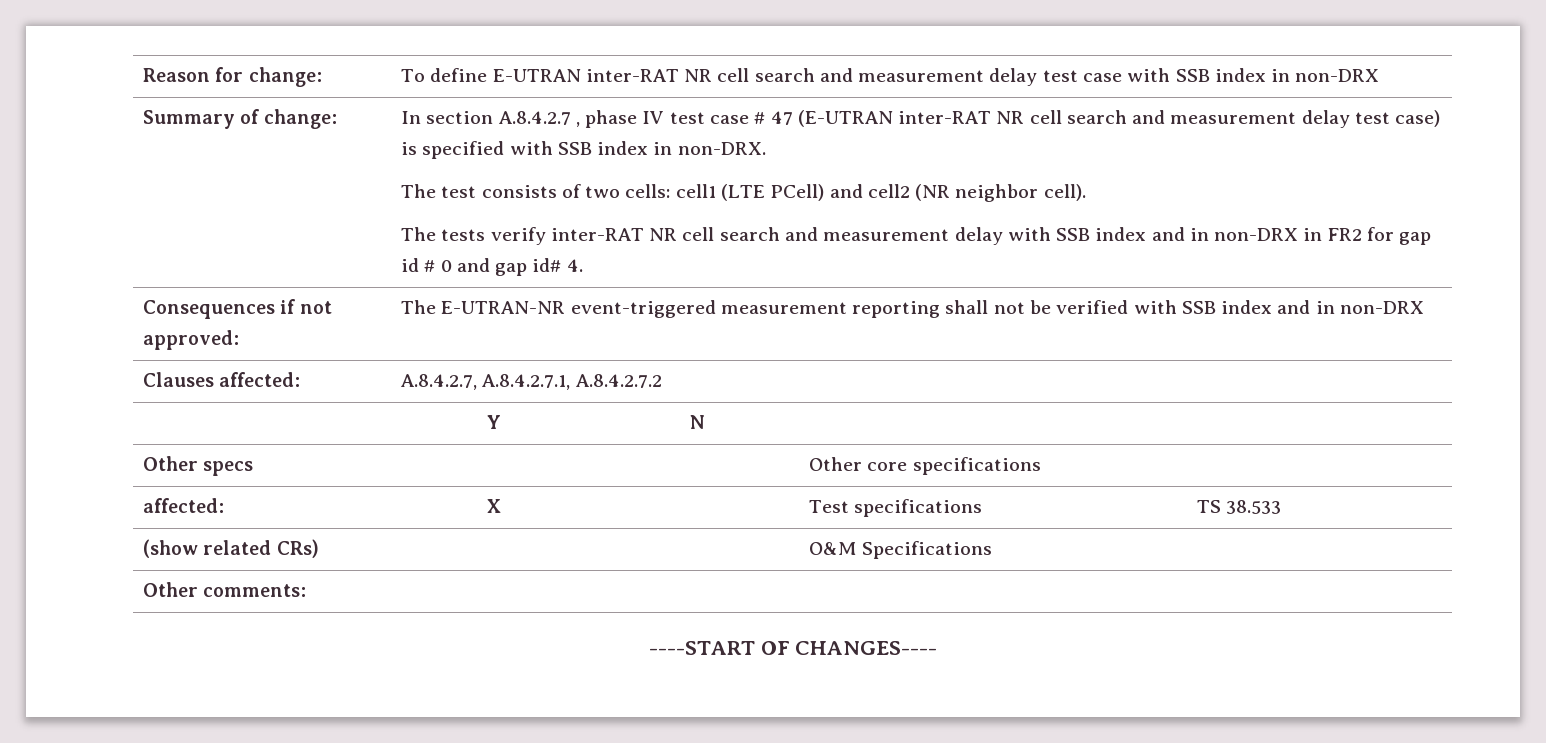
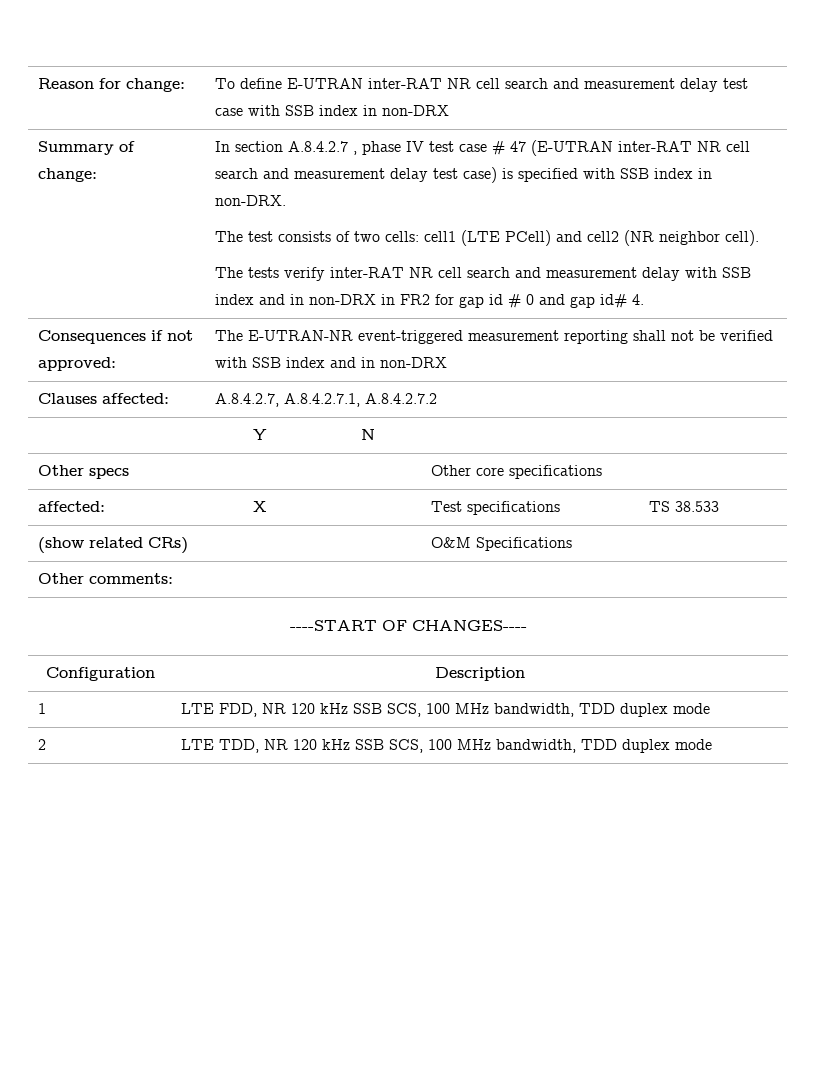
(938, 648) none -> [45,667,155,681] [434,667,525,681] [38,703,47,714] [181,703,711,717] [38,739,47,750] [181,739,713,753] // Configuration | Description // 1 | LTE FDD, NR 120 kHz SSB SCS, 100 MHz bandwidth, TDD duplex mode // 2 | LTE TDD, NR 120 kHz SSB SCS, 100 MHz bandwidth, TDD duplex mode

